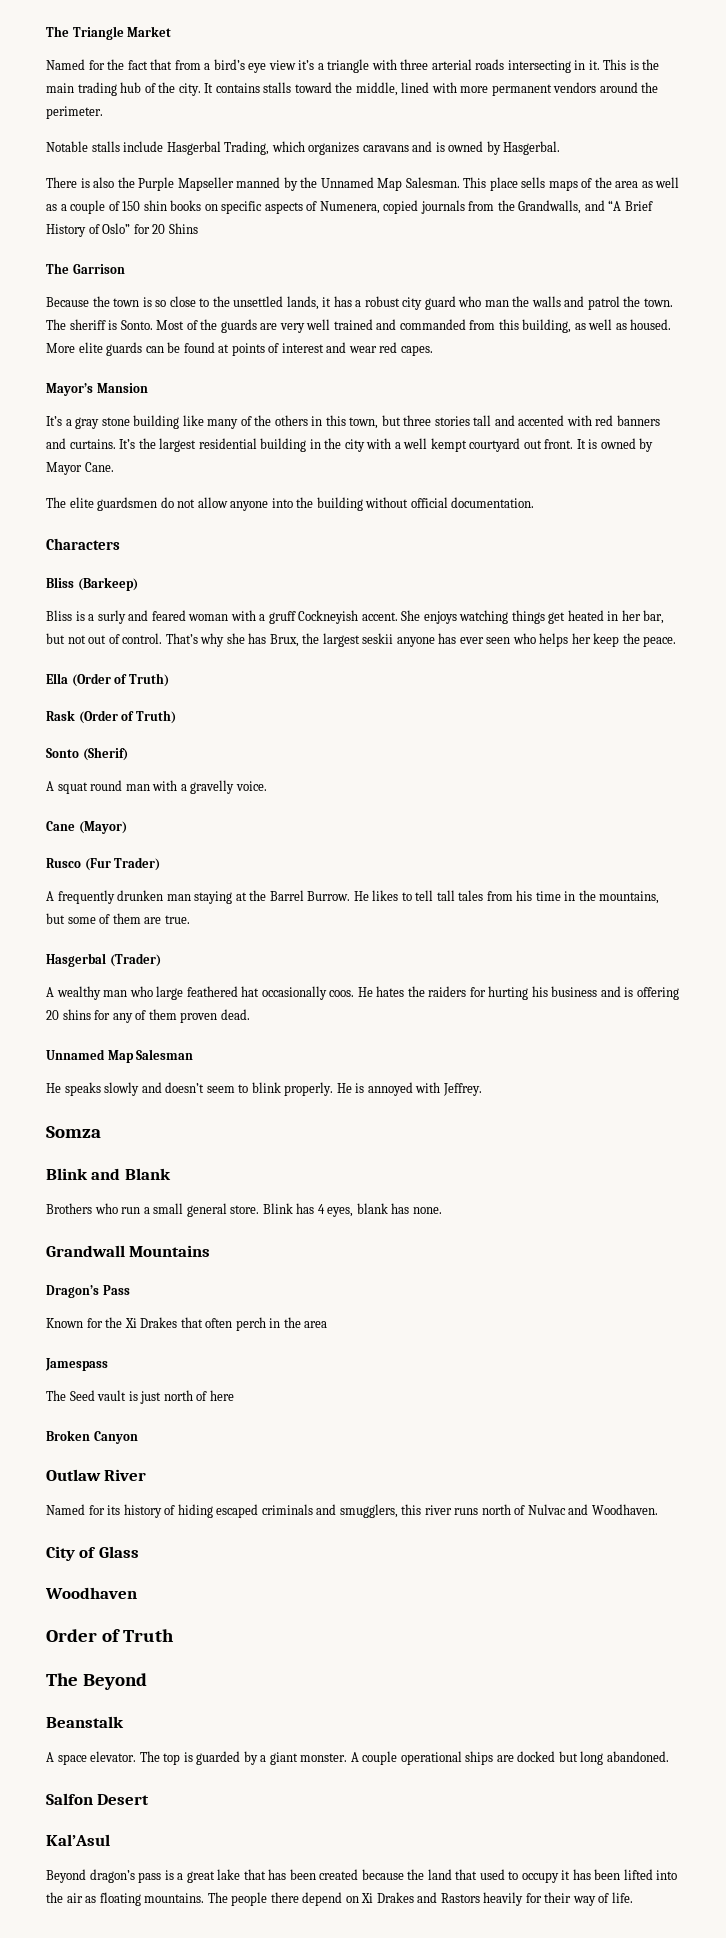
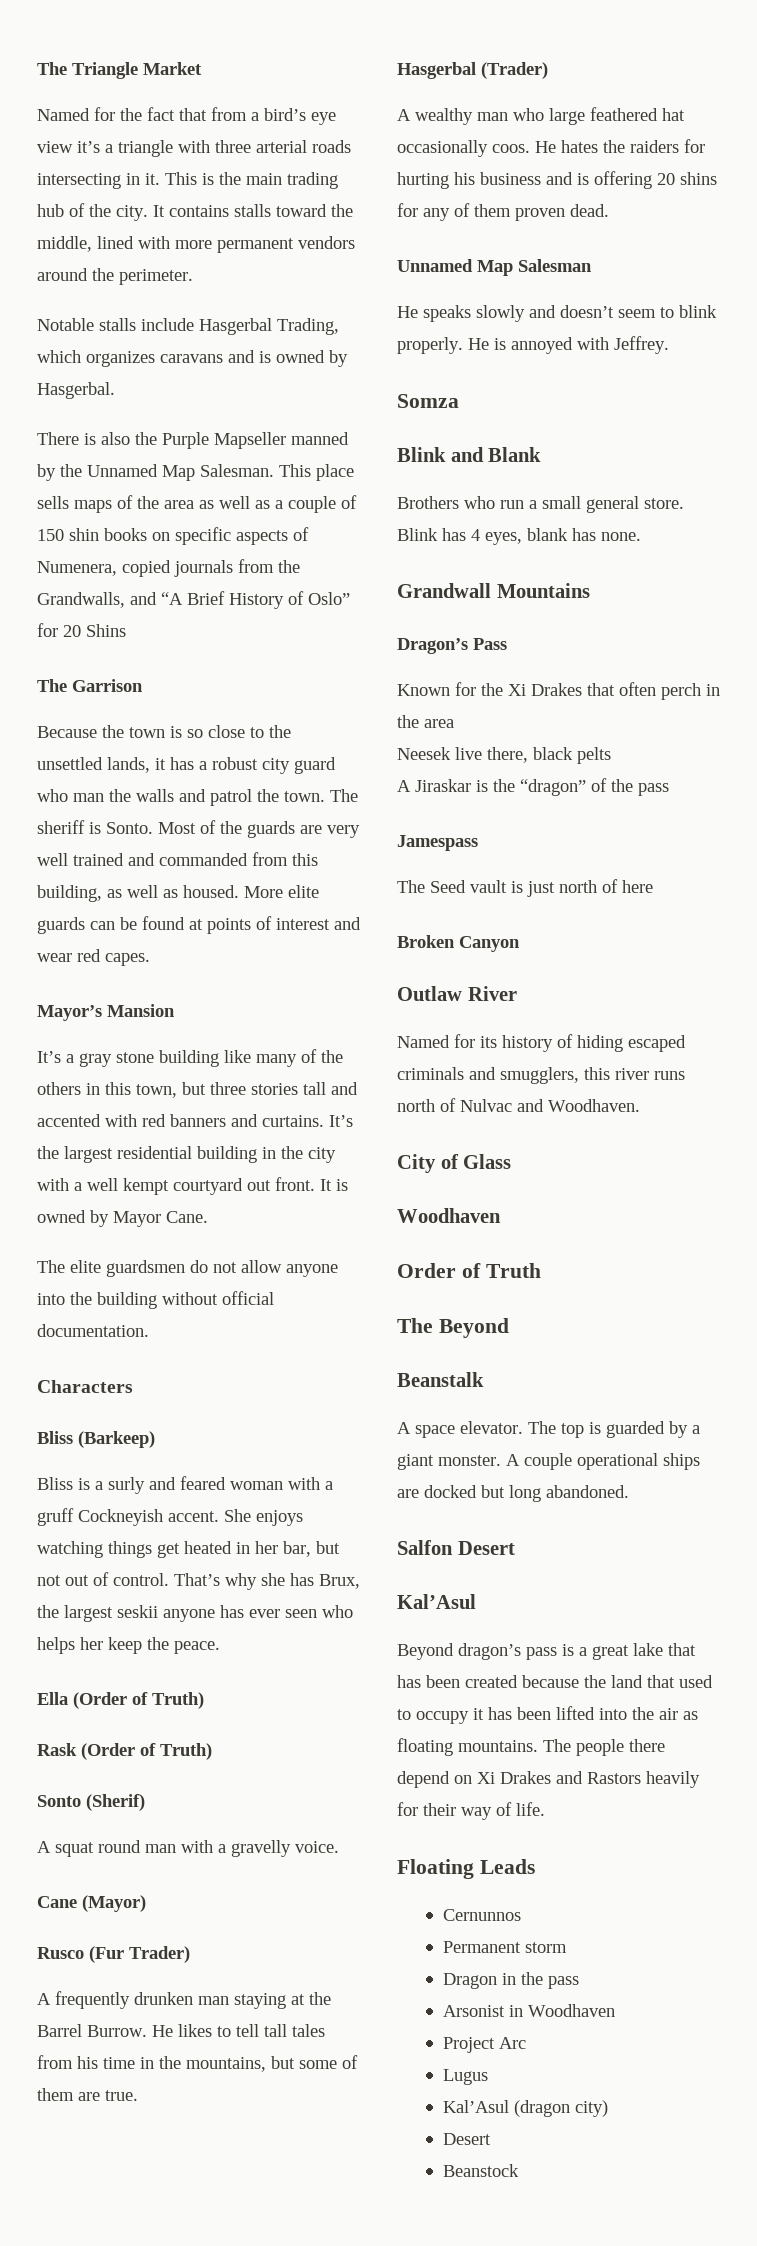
(328, 1324) none -> [397,747,611,764] [397,778,669,796] // Neesek live there, black pelts // A Jiraskar is the “dragon” of the pass
(633, 1897) none -> [397,1859,535,1879] [443,1909,522,1921] [443,1941,568,1953] [443,1972,580,1989] [443,2004,616,2017] [443,2037,527,2053] [443,2069,489,2085] [443,2100,609,2117] [443,2133,492,2145] [443,2164,520,2177] // Floating Leads // Cernunnos // Permanent storm // Dragon in the pass // Arsonist in Woodhaven // Project Arc // Lugus // Kal’Asul (dragon city) // Desert // Beanstock

